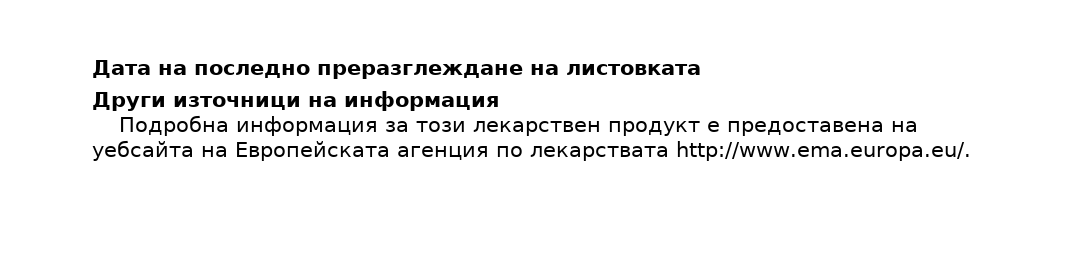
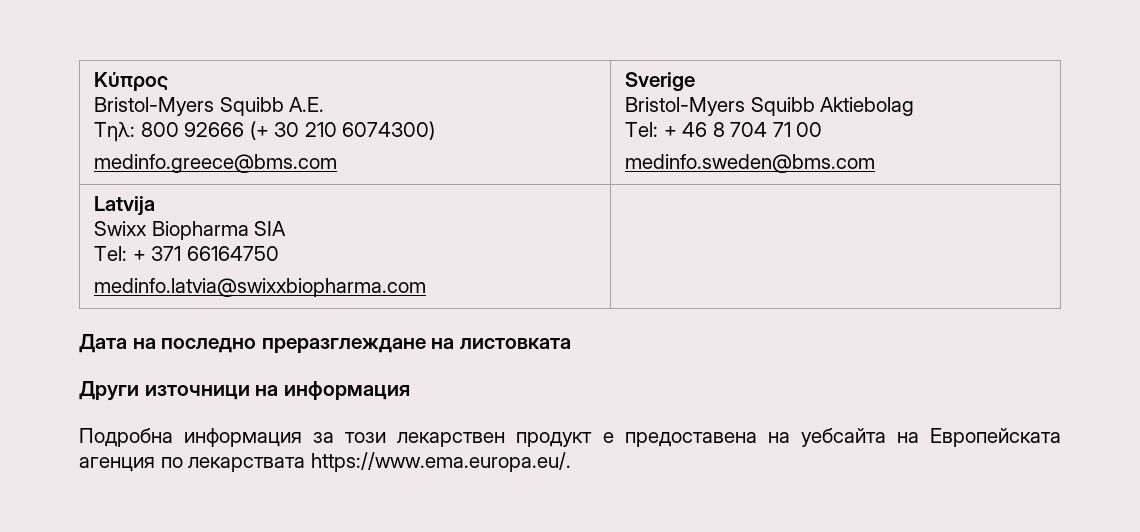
(92, 69) none -> [94,72,169,91] [94,97,325,116] [94,121,436,142] [94,154,338,173] [625,72,696,91] [625,97,915,116] [625,122,823,137] [625,154,876,173] [94,196,156,216] [94,221,287,240] [94,246,279,261] [94,278,427,297] Κύπρος // Bristol-Myers Squibb A.E. // Τηλ: 800 92666 (+ 30 210 6074300) // medinfo.greece@bms.com | Sverige // Bristol-Myers Squibb Aktiebolag // Tel: + 46 8 704 71 00 // medinfo.sweden@bms.com // Latvija // Swixx Biopharma SIA // Tel: + 371 66164750 // medinfo.latvia@swixxbiopharma.com | //
[676,141,971,161] http://www.ema.europa.eu/. -> [310,452,571,472] https://www.ema.europa.eu/.

